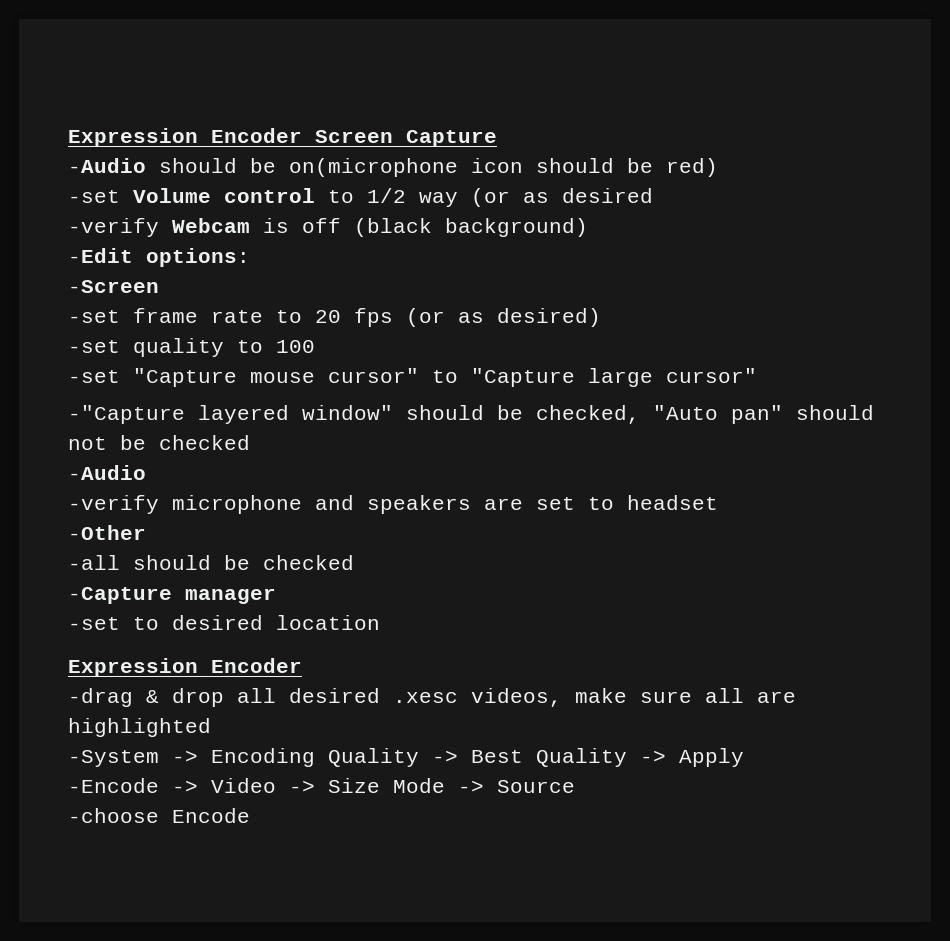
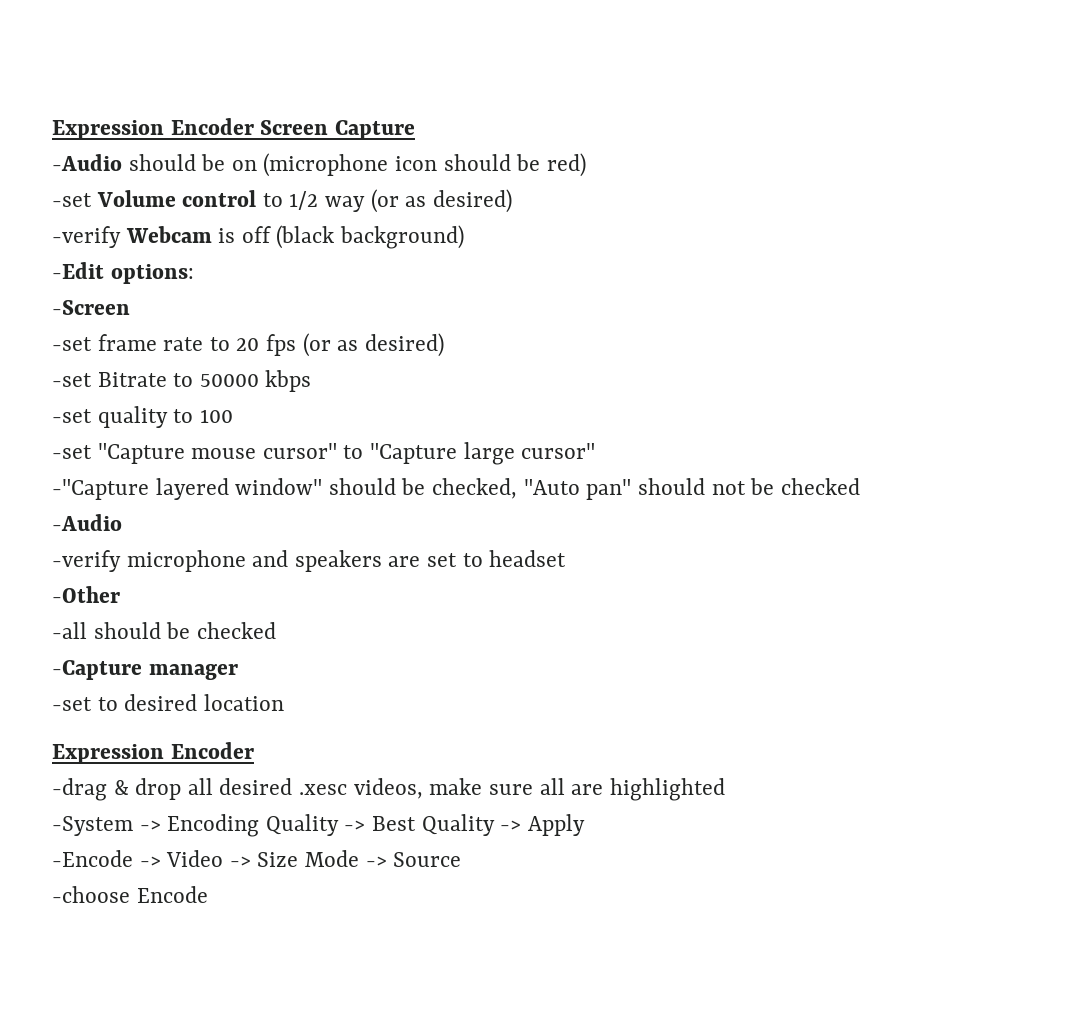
[289,158,458,177] on(microphone -> [231,153,389,177] on (microphone
[562,188,653,203] desired -> [432,189,512,213] desired)
(601, 317) none -> [52,370,312,392] // -set Bitrate to 50000 kbps

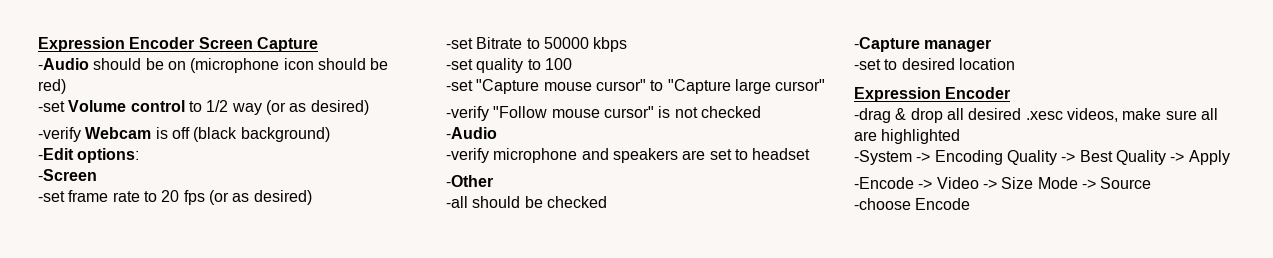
[52,478,775,500] -"Capture layered window" should be checked, "Auto pan" should not be -> [446,106,698,121] -verify "Follow mouse cursor" is not

